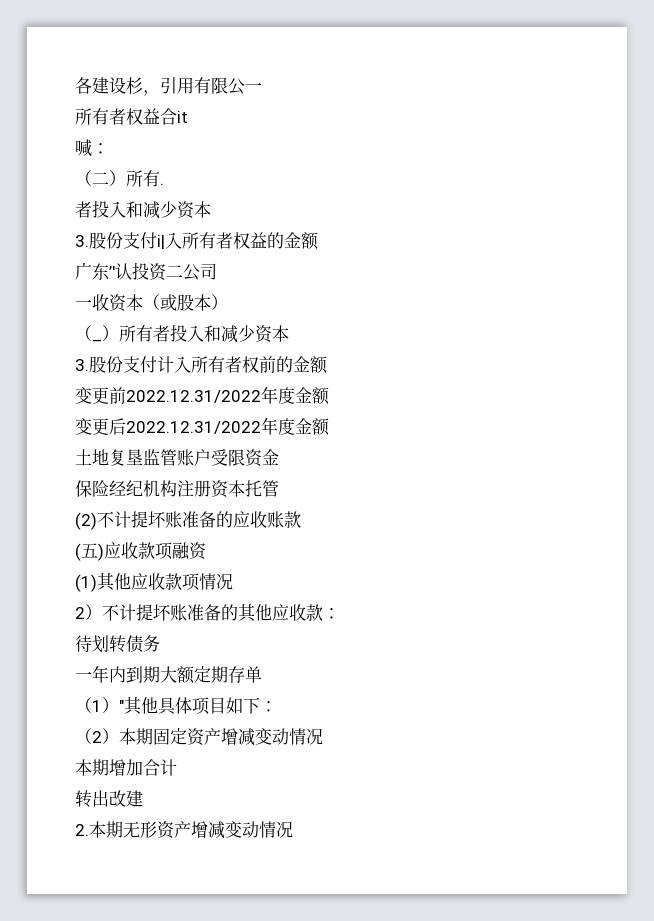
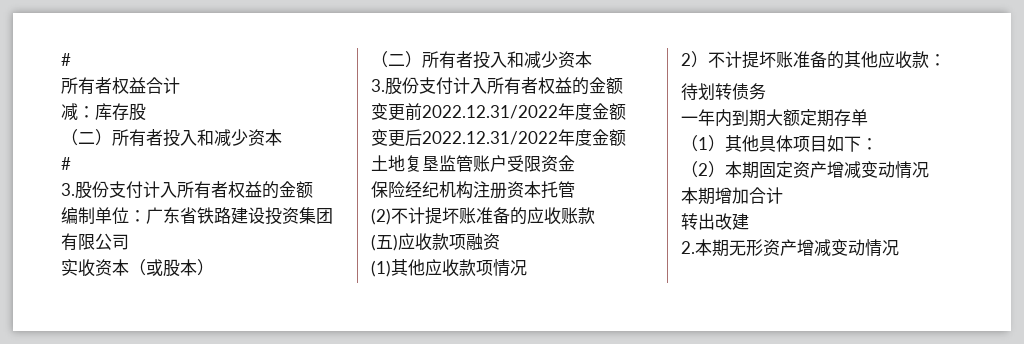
[75,77,262,96] 各建设杉，引用有限公一 -> [61,53,71,66] #
[177,111,188,123] [75,139,109,157] [75,170,164,187] [75,200,211,219] [75,232,319,250] [75,262,183,281] it // 喊： // （二）所有. // 者投入和减少资本 // 3.股份支付i|入所有者权益的金额 // 广东’'认投资二 -> [163,77,180,94] [61,103,146,121] [61,129,282,147] [61,157,71,170] [61,181,313,199] [61,207,333,225] [61,233,95,251] 计 // 减：库存股 // （二）所有者投入和减少资本 // # // 3.股份支付计入所有者权益的金额 // 编制单位：广东省铁路建设投资集团有限
[75,299,92,309] 一 -> [61,259,78,276] 实
[92,339,102,342] _ -> [388,54,405,66] 二
[259,356,276,373] 前 -> [555,77,572,94] 益
[119,700,124,712] " -> (725, 143) none

